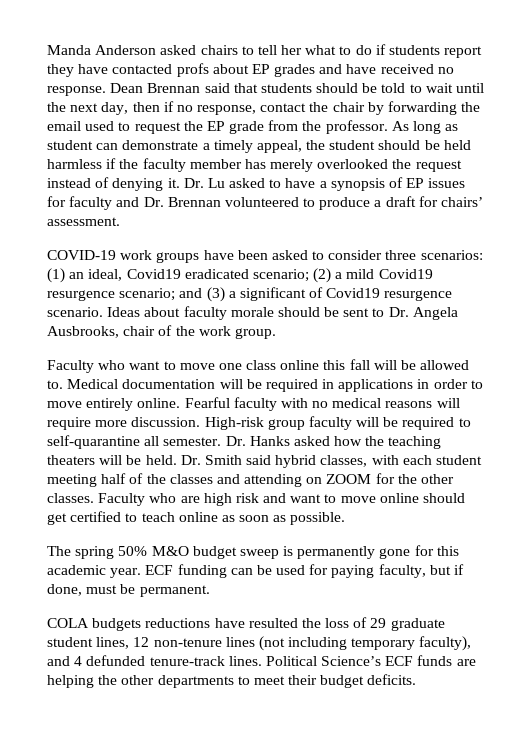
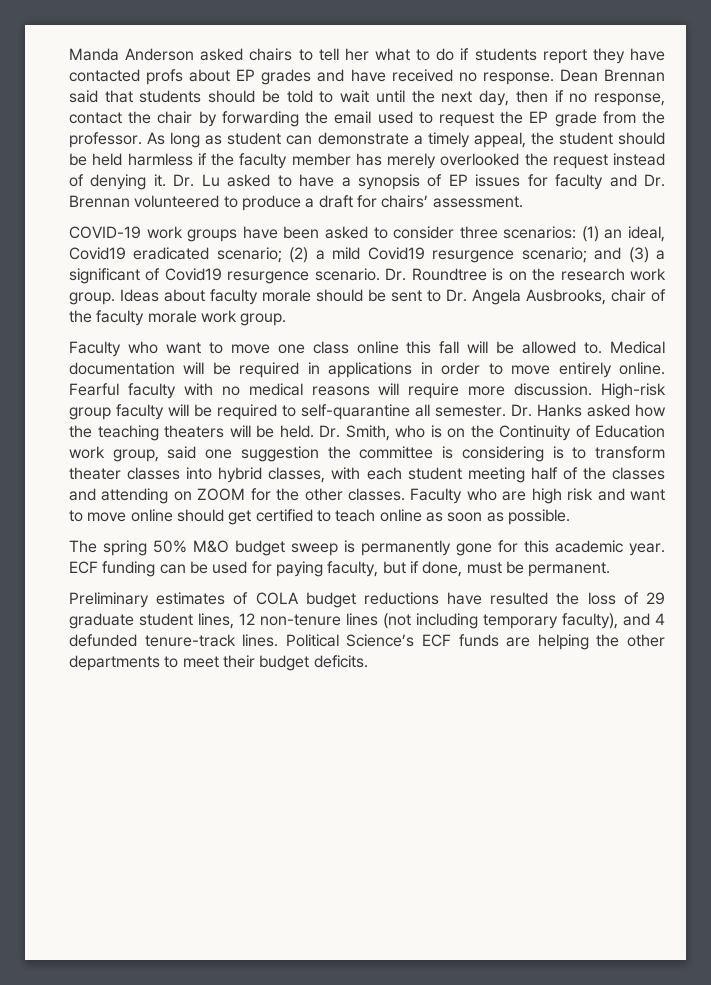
(103, 312) none -> [385,268,666,281] [69,292,115,305] Dr. Roundtree is on the research work group.
(195, 331) none -> [96,310,197,326] faculty morale
[204,455,272,465] Smith said -> [345,425,665,441] [69,446,666,462] [69,467,213,480] Smith, who is on the Continuity of Education work group, said one suggestion the committee is considering is to transform theater classes into
[47,618,142,631] COLA budgets -> [69,592,356,608] Preliminary estimates of COLA budget

